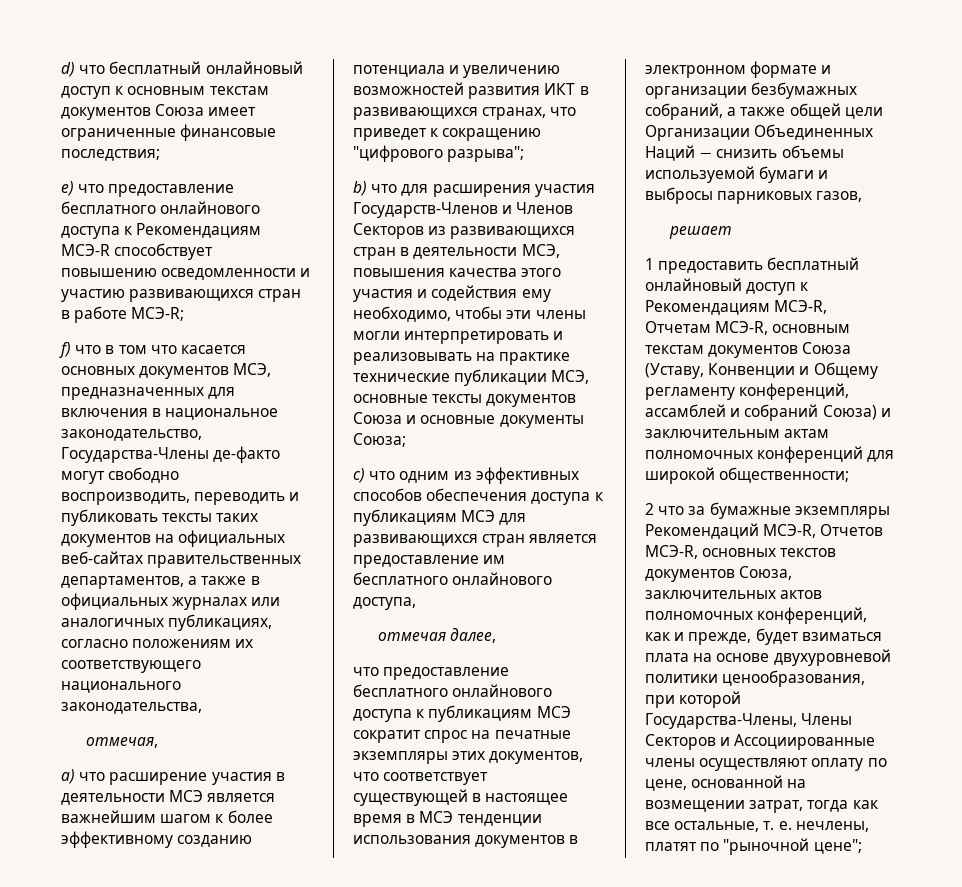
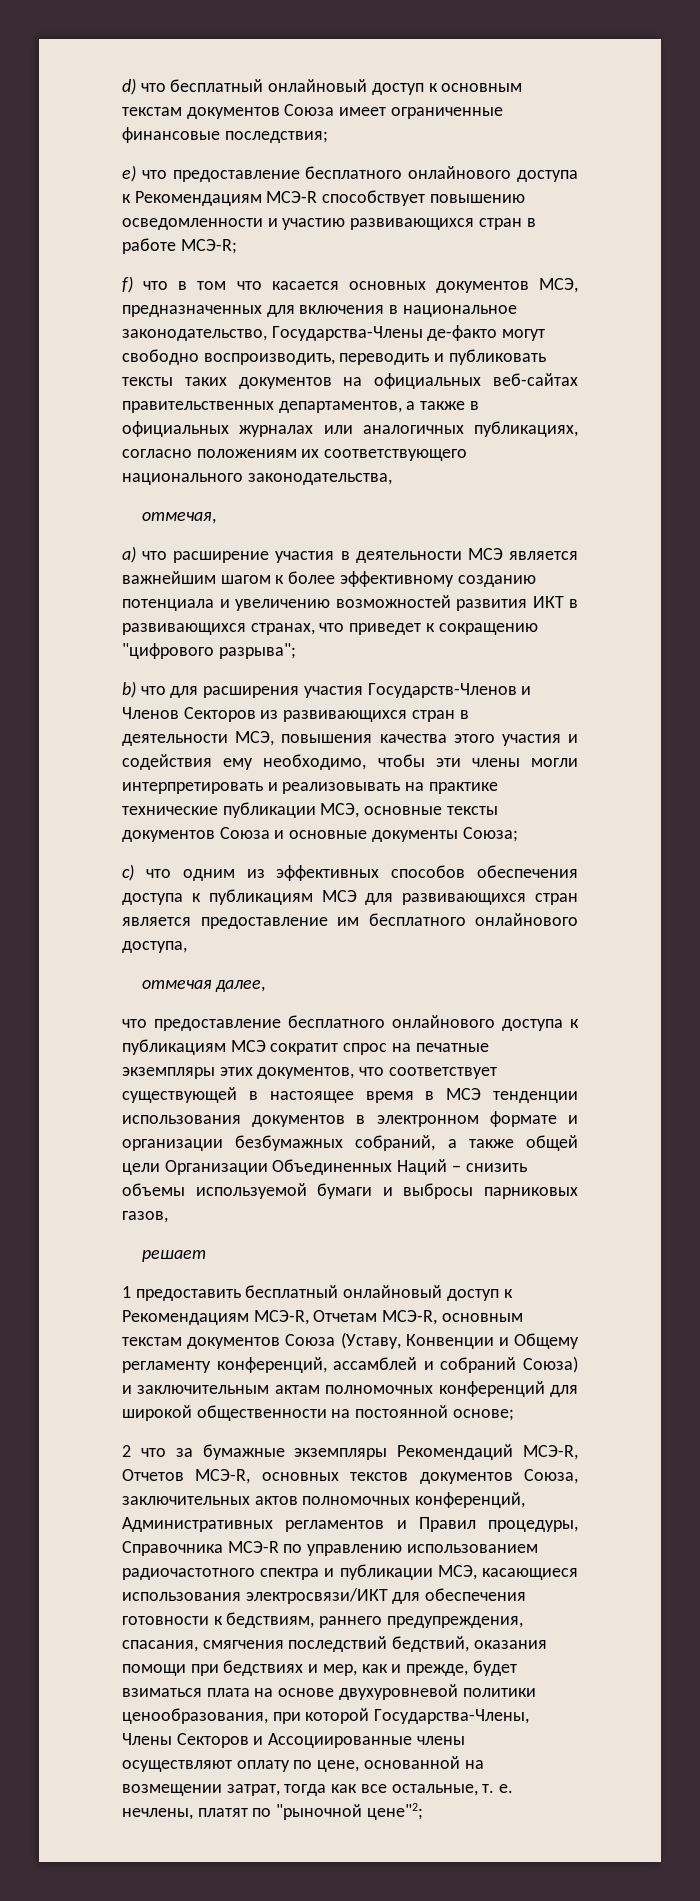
[719,467,850,483] общественности; -> [196,1405,514,1421] общественности на постоянной основе;
(868, 615) none -> [122,1517,578,1532] [122,1541,538,1556] [122,1564,578,1580] [122,1588,527,1604] [122,1612,523,1628] [122,1636,547,1652] [122,1660,357,1676] Административных регламентов и Правил процедуры, Справочника МСЭ-R по управлению использованием радиочастотного спектра и публикации МСЭ, касающиеся использования электросвязи/ИКТ для обеспечения готовности к бедствиям, раннего предупреждения, спасания, смягчения последствий бедствий, оказания помощи при бедствиях и мер,
[813,839,862,854] цене"; -> [366,1803,423,1820] цене"2;

